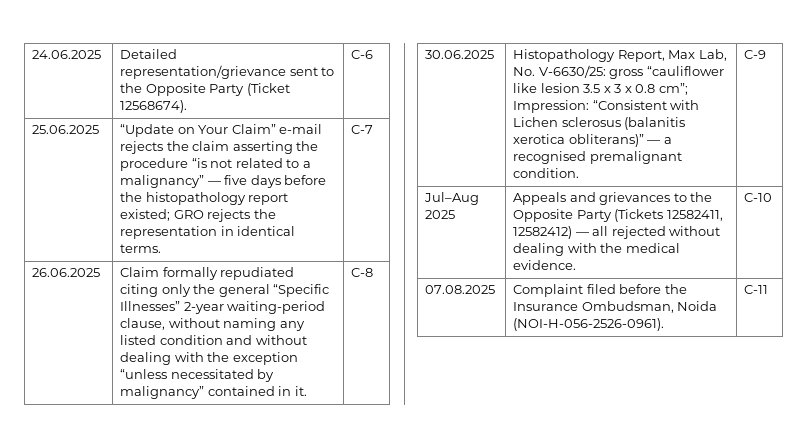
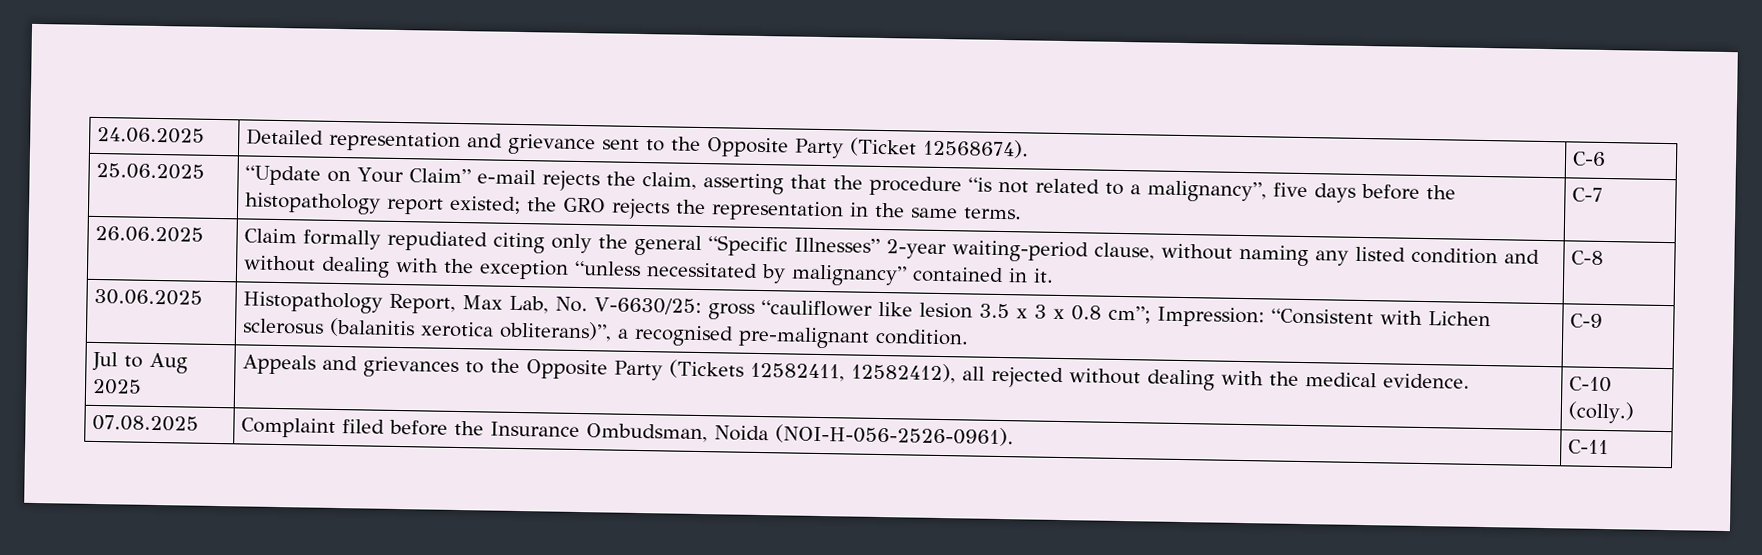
[120,65,287,79] representation/grievance -> [329,130,597,156] representation and grievance
[192,141,293,154] claim asserting -> [642,172,828,195] claim, asserting that
[120,175,221,188] malignancy” — -> [1147,180,1268,203] malignancy”,
(171, 215) none -> [527,197,558,212] the
[237,226,296,236] identical -> [875,202,959,219] the same
[568,134,661,147] obliterans)” — -> [499,320,613,342] obliterans)”,
[589,151,682,164] premalignant -> [738,326,871,349] pre-malignant
[424,192,480,205] Jul–Aug -> [92,351,189,374] Jul to Aug
[513,226,589,239] 12582412) — -> [851,362,957,384] 12582412),
(773, 197) none -> [1568,401,1636,424] (colly.)

